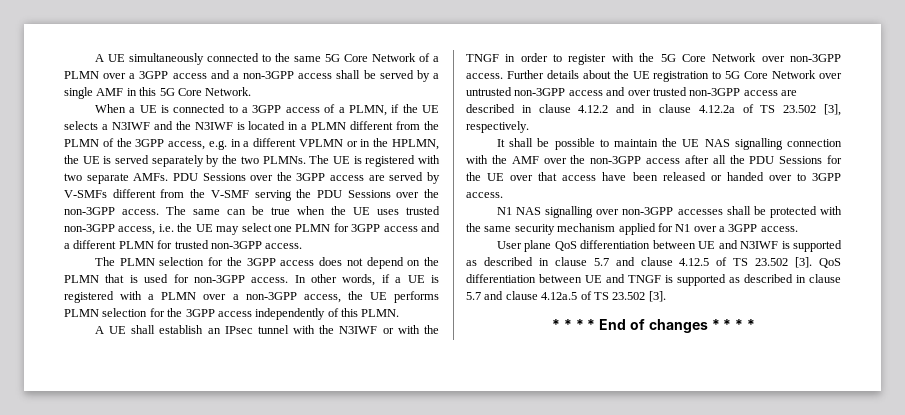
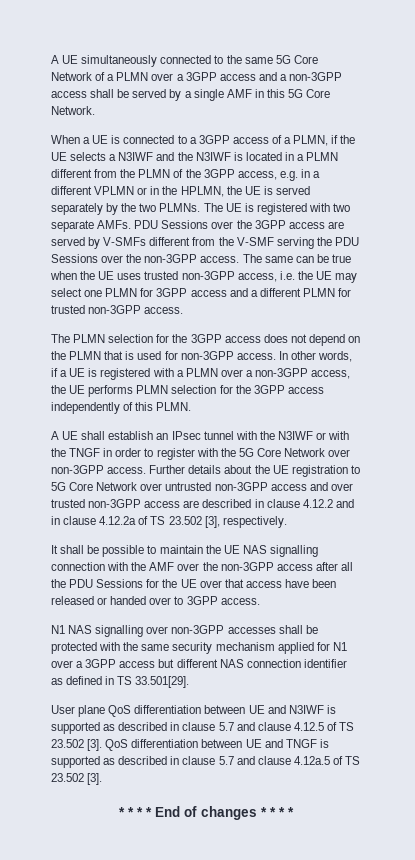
[760,226,798,232] access. -> [119,659,347,668] [51,676,190,688] access but different NAS connection identifier as defined in TS 33.501[29].

